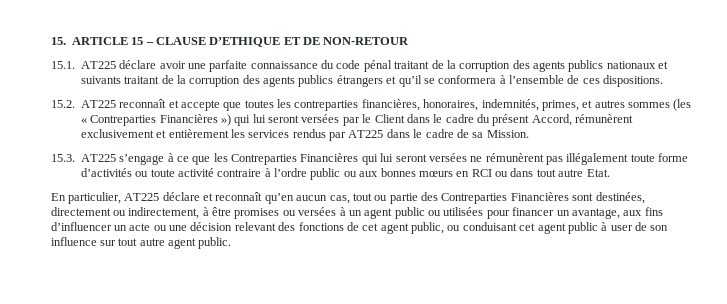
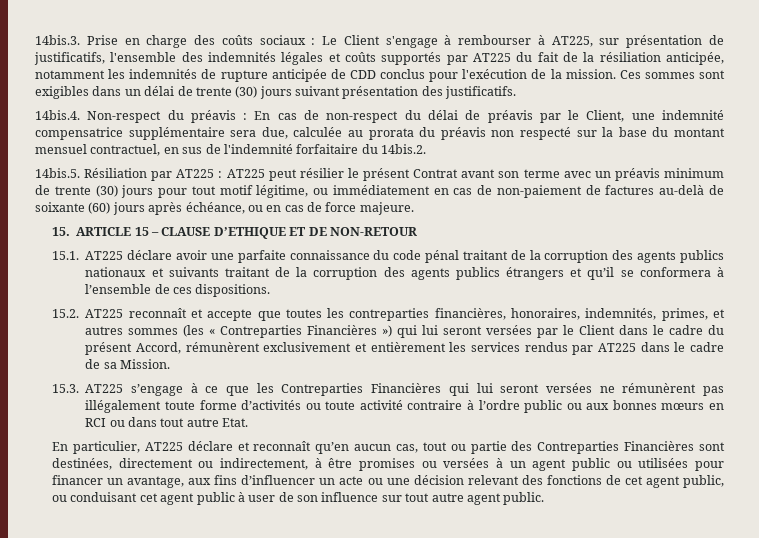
(50, 41) none -> [35,35,724,48] [34,52,724,65] [35,69,725,82] [35,86,517,99] [35,110,724,123] [35,127,726,140] [35,144,426,156] [35,168,725,181] [35,185,724,198] [35,202,414,215] 14bis.3. Prise en charge des coûts sociaux : Le Client s'engage à rembourser à AT225, sur présentation de justificatifs, l'ensemble des indemnités légales et coûts supportés par AT225 du fait de la résiliation anticipée, notamment les indemnités de rupture anticipée de CDD conclus pour l'exécution de la mission. Ces sommes sont exigibles dans un délai de trente (30) jours suivant présentation des justificatifs. // 14bis.4. Non-respect du préavis : En cas de non-respect du délai de préavis par le Client, une indemnité compensatrice supplémentaire sera due, calculée au prorata du préavis non respecté sur la base du montant mensuel contractuel, en sus de l'indemnité forfaitaire du 14bis.2. // 14bis.5. Résiliation par AT225 : AT225 peut résilier le présent Contrat avant son terme avec un préavis minimum de trente (30) jours pour tout motif légitime, ou immédiatement en cas de non-paiement de factures au-delà de soixante (60) jours après échéance, ou en cas de force majeure. //

